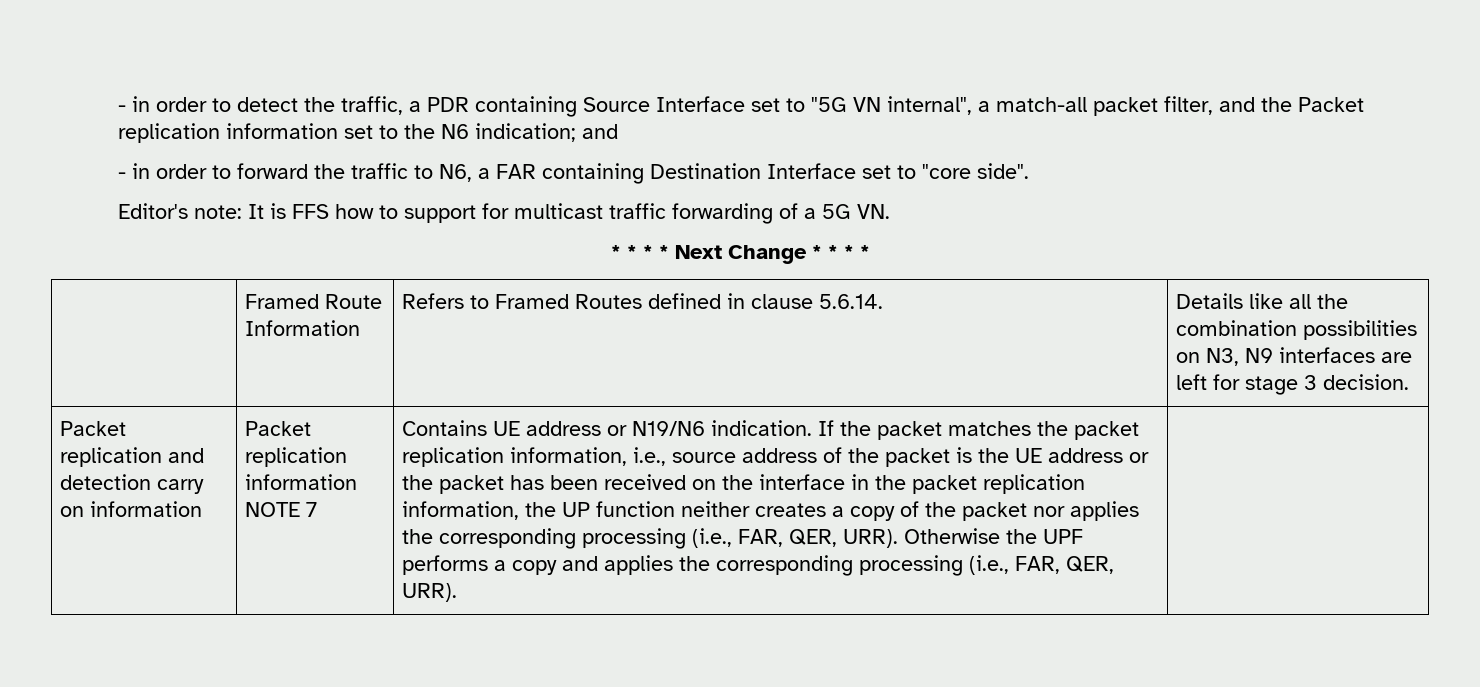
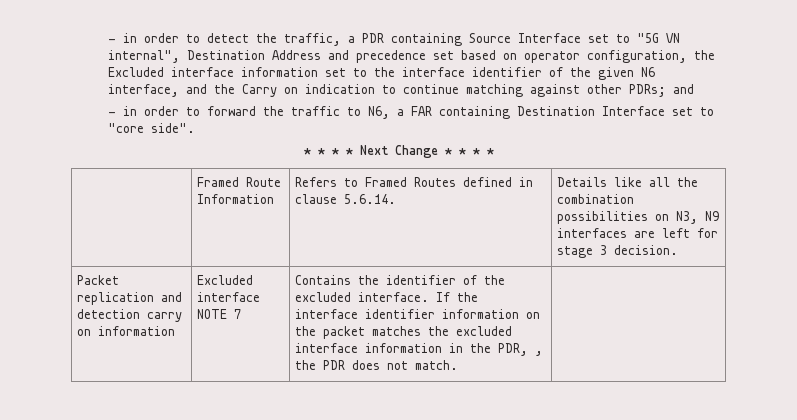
[977,96,1364,116] [117,123,576,143] a match-all packet filter, and the Packet replication information set to the N6 indication; -> [186,50,715,63] [107,67,655,80] [107,84,666,97] Destination Address and precedence set based on operator configuration, the Excluded interface information set to the interface identifier of the given N6 interface, and the Carry on indication to continue matching against other PDRs;
[117,203,890,224] // Editor's note: It is FFS how to support for multicast traffic forwarding of a 5G VN. -> (195, 128) none
[244,421,311,436] [244,447,347,467] [244,474,357,490] Packet replication information -> [196,275,253,285] [196,292,260,302] Excluded interface
[492,420,1139,440] [401,447,1149,467] [401,474,1085,494] [401,501,1139,521] [401,528,1083,549] [401,555,1114,576] [401,583,457,602] UE address or N19/N6 indication. If the packet matches the packet replication information, i.e., source address of the packet is the UE address or the packet has been received on the interface in the packet replication information, the UP function neither creates a copy of the packet nor applies the corresponding processing (i.e., FAR, QER, URR). Otherwise the UPF performs a copy and applies the corresponding processing (i.e., FAR, QER, URR). -> [357,275,505,285] [294,292,478,302] [294,309,540,319] [294,326,512,339] [294,343,543,356] [294,360,458,370] the identifier of the excluded interface. If the interface identifier information on the packet matches the excluded interface information in the PDR, , the PDR does not match.

